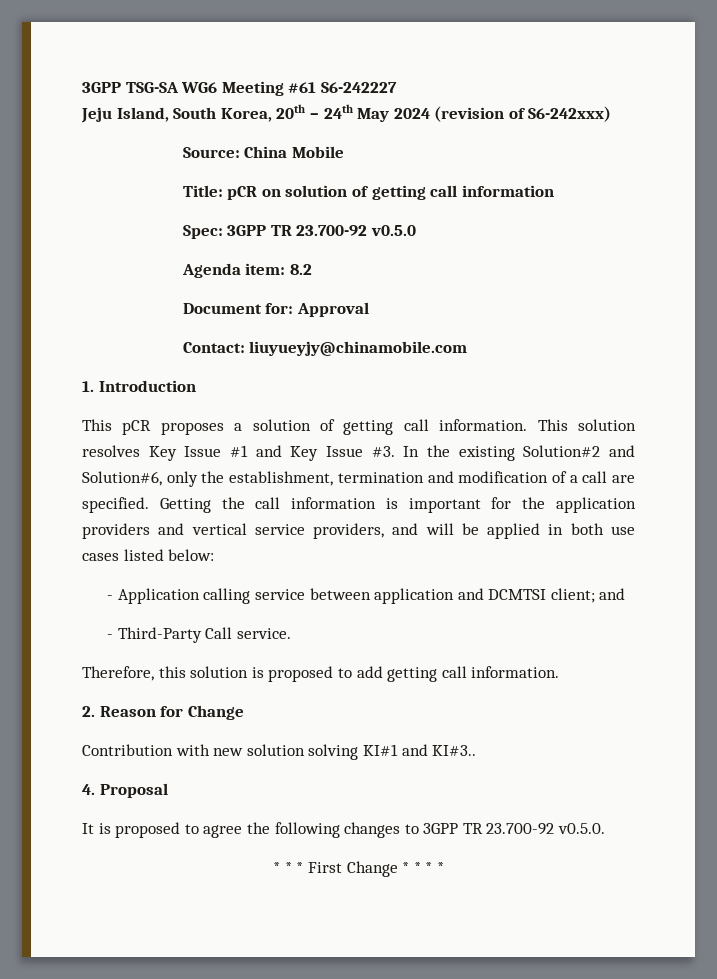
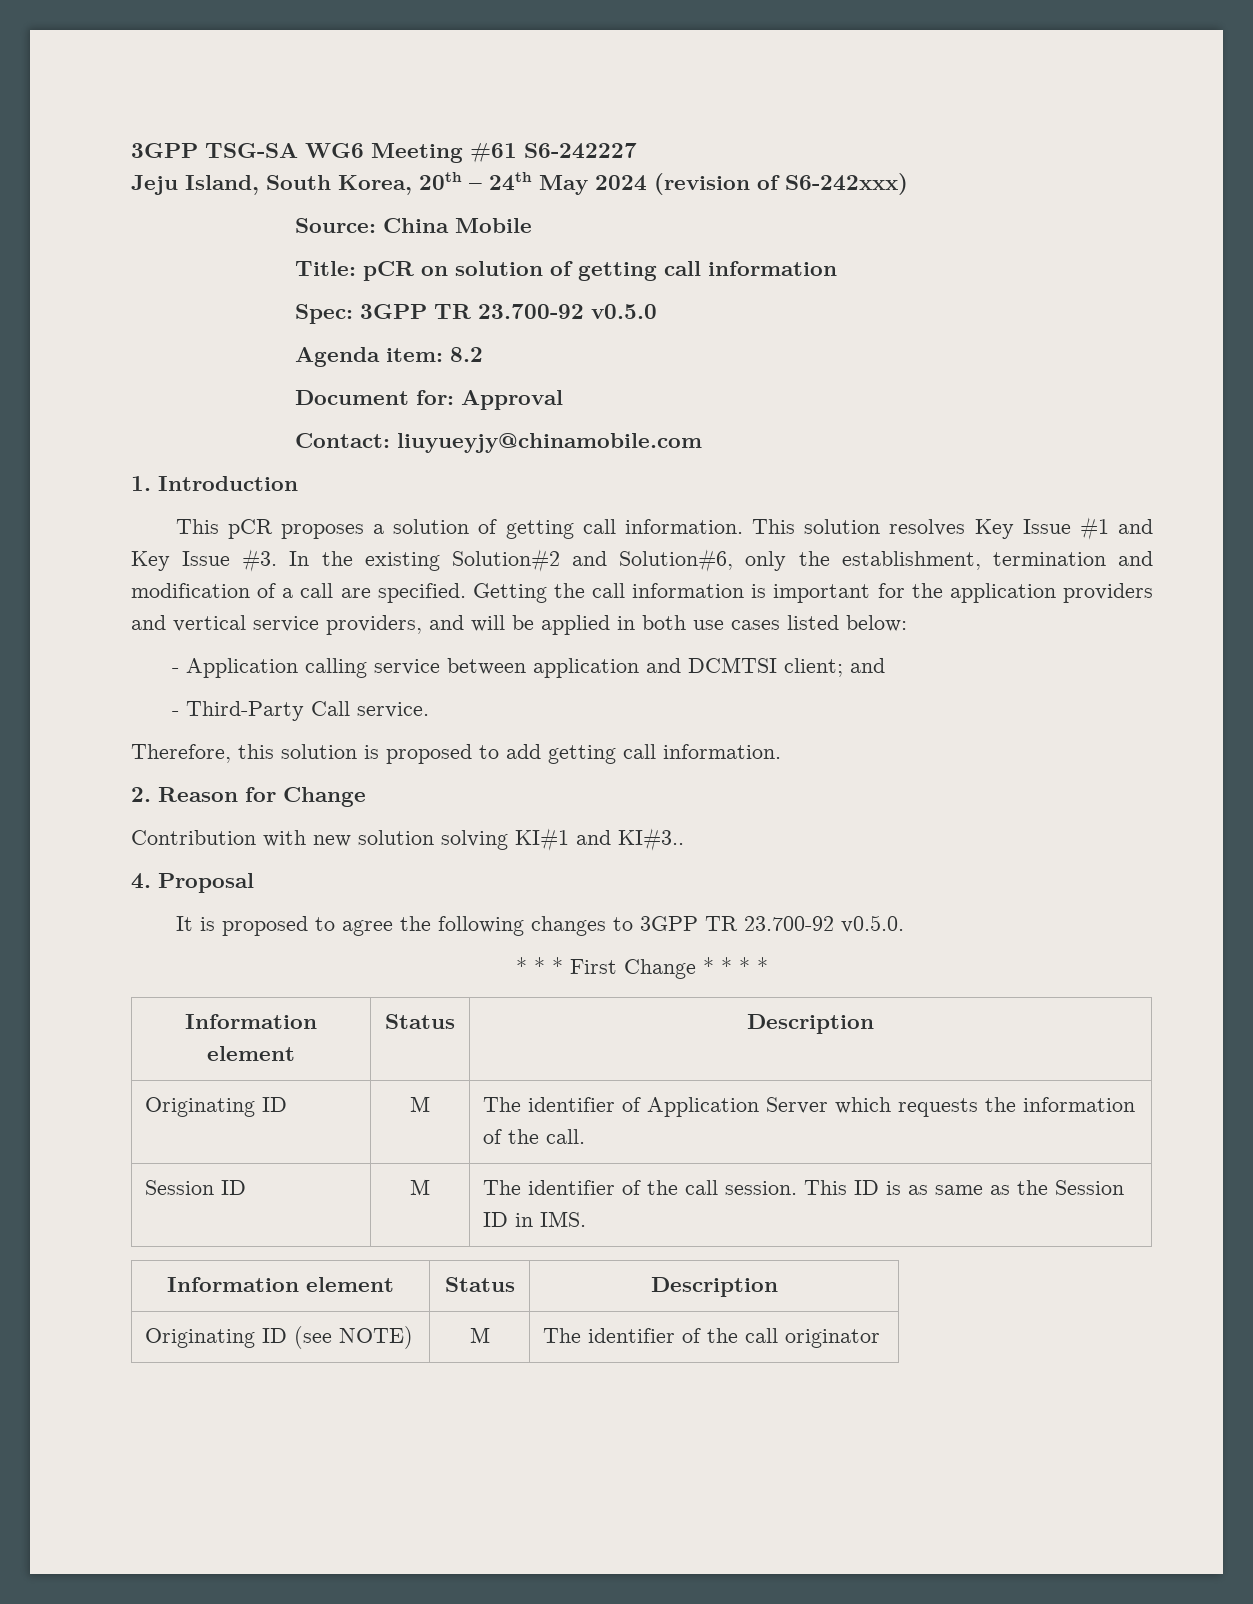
(444, 867) none -> [185,1014,317,1029] [207,1046,295,1061] [385,1014,455,1029] [747,1014,875,1034] [145,1097,288,1117] [410,1096,430,1112] [483,1097,1136,1117] [483,1129,586,1144] [145,1180,247,1195] [410,1179,430,1195] [483,1180,1125,1195] [483,1211,587,1227] [167,1277,394,1292] [444,1277,515,1292] [650,1277,778,1297] [145,1326,414,1349] [469,1327,490,1343] [543,1328,881,1348] // Information element | Status | Description // Originating ID | M | The identifier of Application Server which requests the information of the call. // Session ID | M | The identifier of the call session. This ID is as same as the Session ID in IMS. // Information element | Status | Description // Originating ID (see NOTE) | M | The identifier of the call originator

